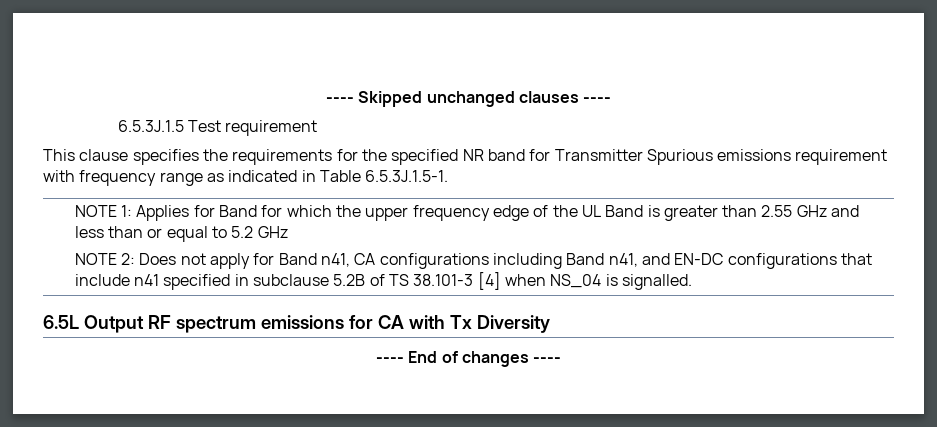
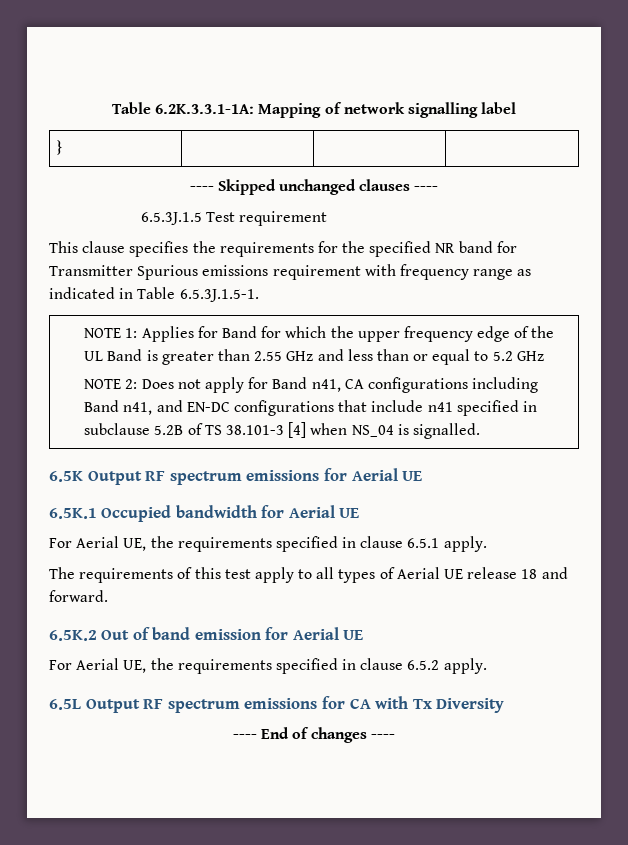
(325, 100) none -> [111,102,517,118] [56,140,62,155] Table 6.2K.3.3.1-1A: Mapping of network signalling label // } | | | //
(692, 282) none -> [49,468,423,485] [49,505,360,522] [49,536,487,552] [49,567,568,583] [49,590,108,602] [49,627,364,641] [49,658,487,674] // 6.5K Output RF spectrum emissions for Aerial UE // 6.5K.1 Occupied bandwidth for Aerial UE // For Aerial UE, the requirements specified in clause 6.5.1 apply. // The requirements of this test apply to all types of Aerial UE release 18 and forward. // 6.5K.2 Out of band emission for Aerial UE // For Aerial UE, the requirements specified in clause 6.5.2 apply.

